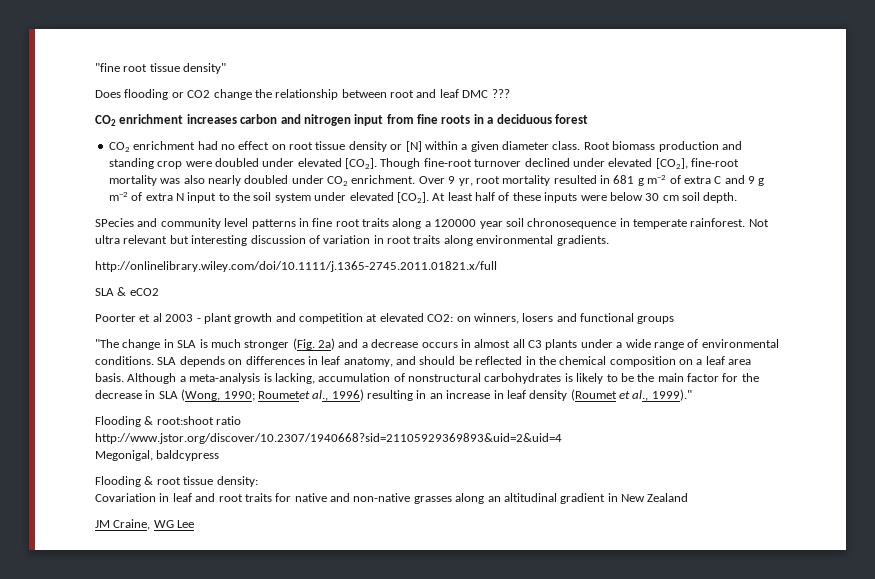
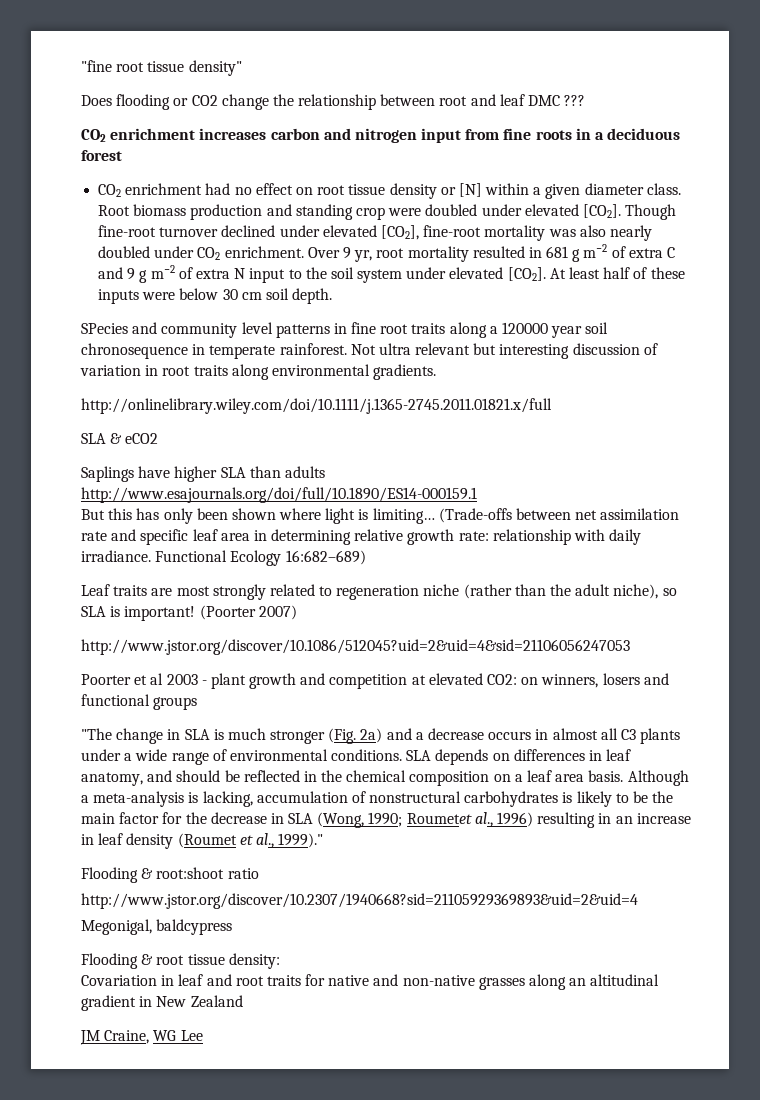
(159, 292) none -> [81,466,325,482] [81,487,477,503] [81,508,680,524] [81,529,642,545] [81,550,366,566] [81,584,677,600] [81,605,297,621] [81,639,630,655] // Saplings have higher SLA than adults http://www.esajournals.org/doi/full/10.1890/ES14-000159.1 // But this has only been shown where light is limiting… (Trade-offs between net assimilation rate and specific leaf area in determining relative growth rate: relationship with daily irradiance. Functional Ecology 16:682–689) // Leaf traits are most strongly related to regeneration niche (rather than the adult niche), so SLA is important! (Poorter 2007) // http://www.jstor.org/discover/10.1086/512045?uid=2&uid=4&sid=21106056247053

